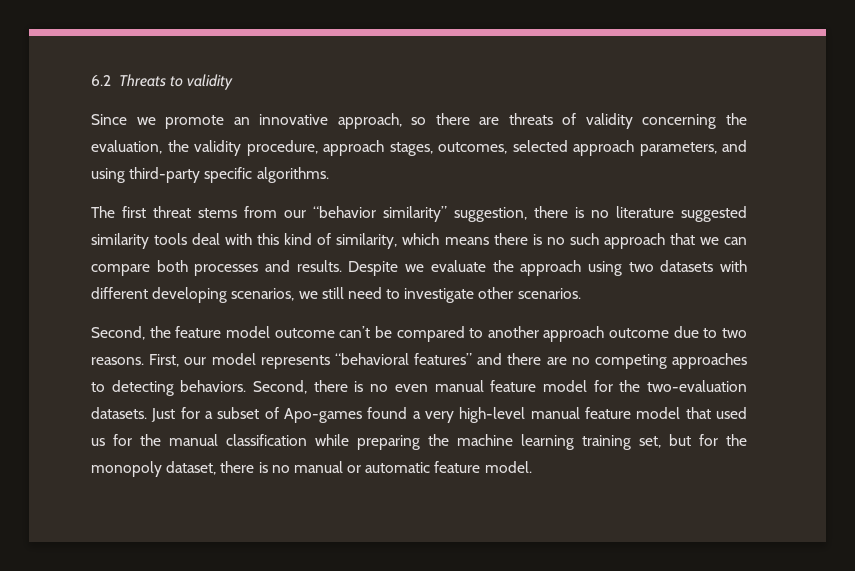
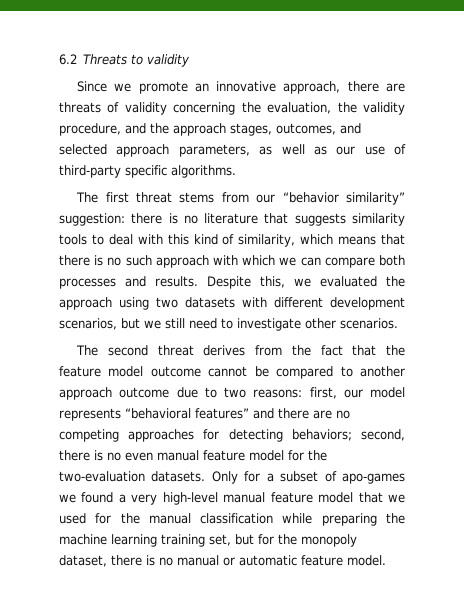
[411,117,427,125] so -> (341, 87) none
(318, 148) none -> [125,123,169,134] and the
(507, 148) none -> [340,123,361,134] and
[722,140,747,152] [91,168,125,183] and using -> [259,144,406,155] as well as our use of
[454,207,527,222] suggestion, -> [59,213,125,226] suggestion:
[681,206,747,222] suggested -> [264,213,346,226] that suggests
(188, 239) none -> [91,234,104,245] to
(489, 241) none -> [381,234,405,245] that
[669,233,695,245] that -> [213,255,276,266] with which
[405,260,486,272] we evaluate -> [260,276,377,288] this, we evaluated
[152,287,295,303] developing scenarios, -> [330,297,405,310] [59,318,140,330] development scenarios, but
[91,326,145,340] Second, -> [76,345,377,356] The second threat derives from the fact that
[339,326,371,338] can’t -> [208,366,248,377] cannot
[91,354,180,367] reasons. First, -> [253,387,337,399] reasons: first,
[91,380,308,396] to detecting behaviors. Second, -> [203,429,405,442] for detecting behaviors; second,
[151,408,176,422] Just -> [211,471,238,484] Only
[284,408,363,423] Apo-games -> [342,473,405,484] [59,494,76,503] apo-games we
[716,407,748,419] [91,438,105,446] used us -> [388,494,406,503] [59,513,86,524] we used

